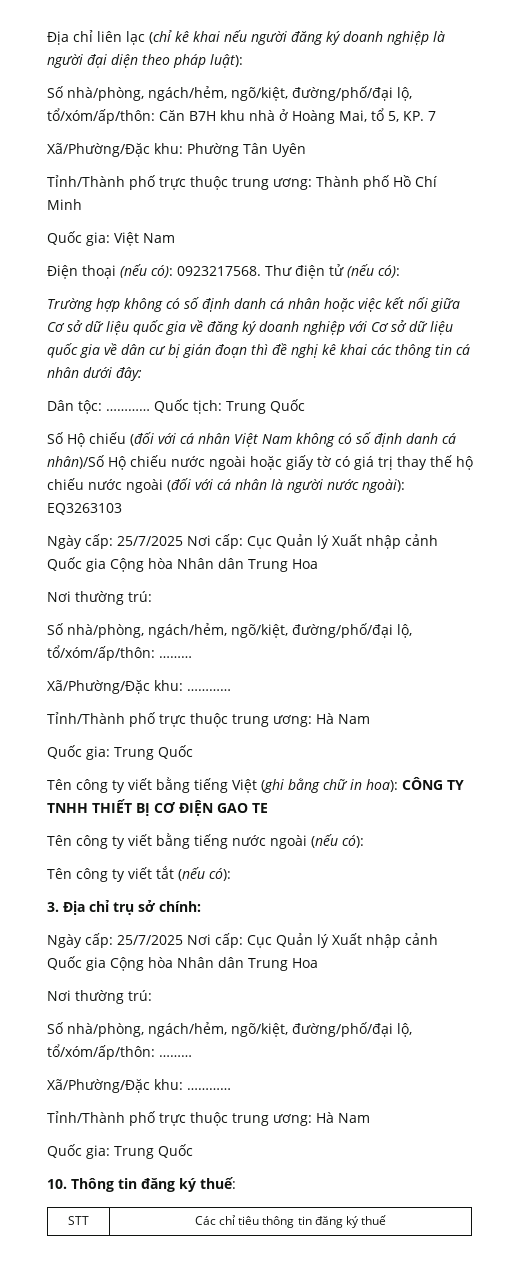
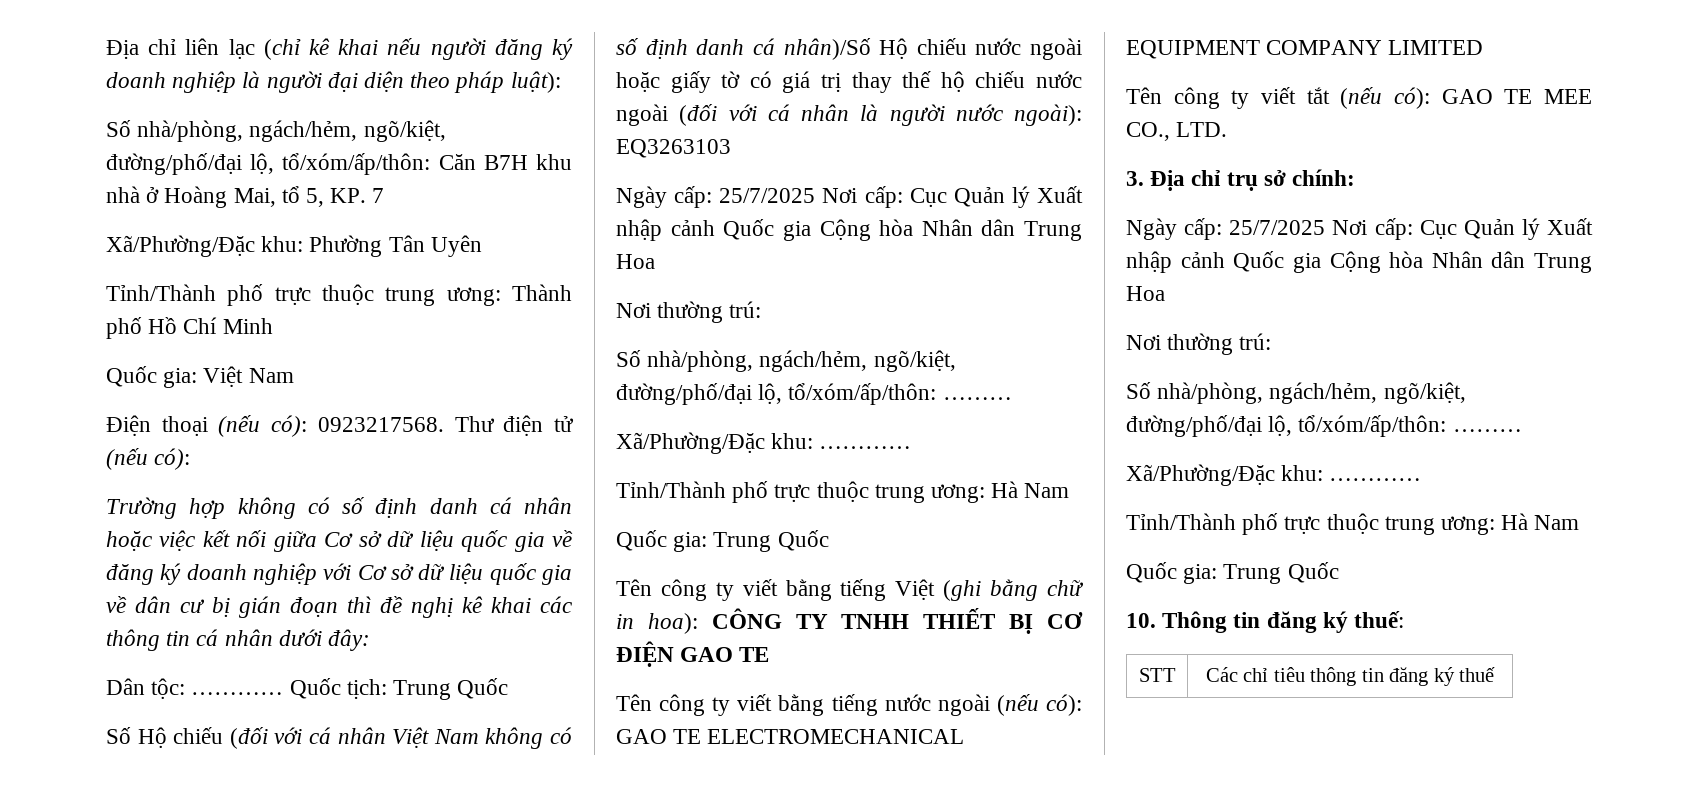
(364, 841) none -> [616,729,965,744] [1126,40,1484,59] GAO TE ELECTROMECHANICAL EQUIPMENT COMPANY LIMITED
(231, 874) none -> [1441,89,1592,104] [1126,122,1228,141] GAO TE MEE CO., LTD.

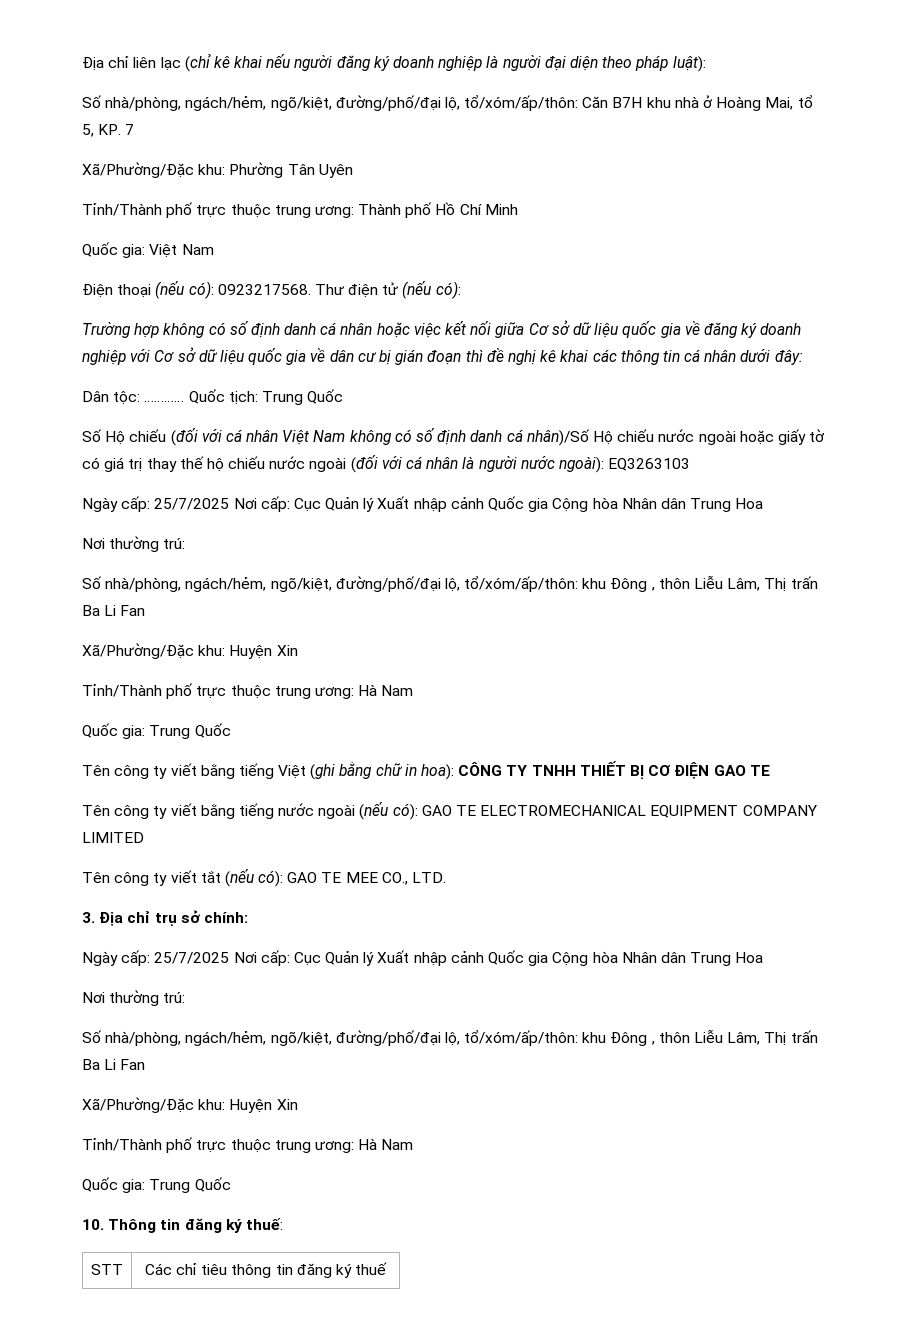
[942,397,1012,400] [616,432,912,454] ……… // Xã/Phường/Đặc khu: ………… -> [582,575,818,592] [82,605,146,616] [82,643,298,659] khu Đông , thôn Liễu Lâm, Thị trấn Ba Li Fan // Xã/Phường/Đặc khu: Huyện Xin
[1452,429,1522,432] [1126,464,1422,486] ……… // Xã/Phường/Đặc khu: ………… -> [582,1029,818,1046] [82,1059,146,1070] [82,1097,298,1113] khu Đông , thôn Liễu Lâm, Thị trấn Ba Li Fan // Xã/Phường/Đặc khu: Huyện Xin

